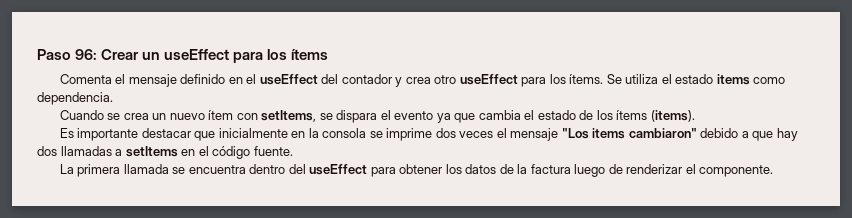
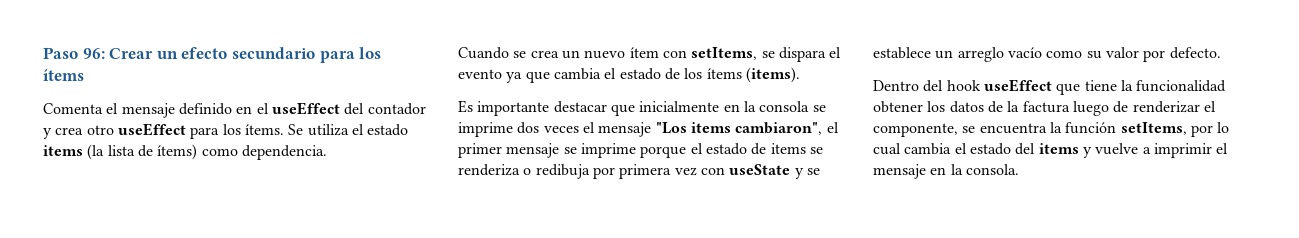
[164,49,230,60] useEffect -> [181,47,315,59] efecto secundario
(750, 79) none -> [87,144,198,160] (la lista de ítems)
[628,128,798,141] [37,146,293,159] [59,164,396,177] cambiaron" debido a que hay dos llamadas a setItems en el código fuente. // La primera llamada se encuentra dentro del useEffect para -> [735,122,839,135] [458,143,823,158] [458,164,820,179] [873,47,1221,62] [873,79,1227,95] cambiaron", el primer mensaje se imprime porque el estado de items se renderiza o redibuja por primera vez con useState y se establece un arreglo vacío como su valor por defecto. // Dentro del hook useEffect que tiene la funcionalidad
[699,165,774,177] componente. -> [873,122,1230,137] [873,143,1229,158] [873,164,1019,179] componente, se encuentra la función setItems, por lo cual cambia el estado del items y vuelve a imprimir el mensaje en la consola.

